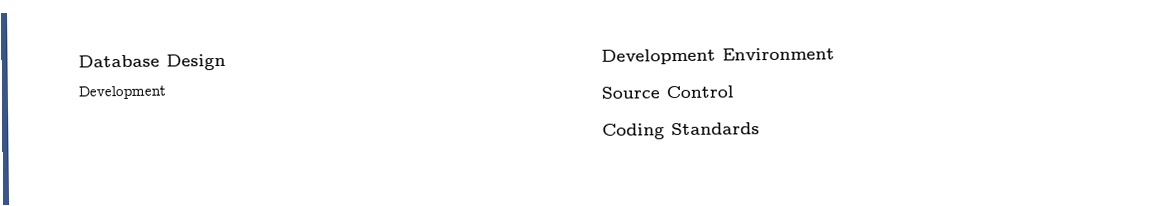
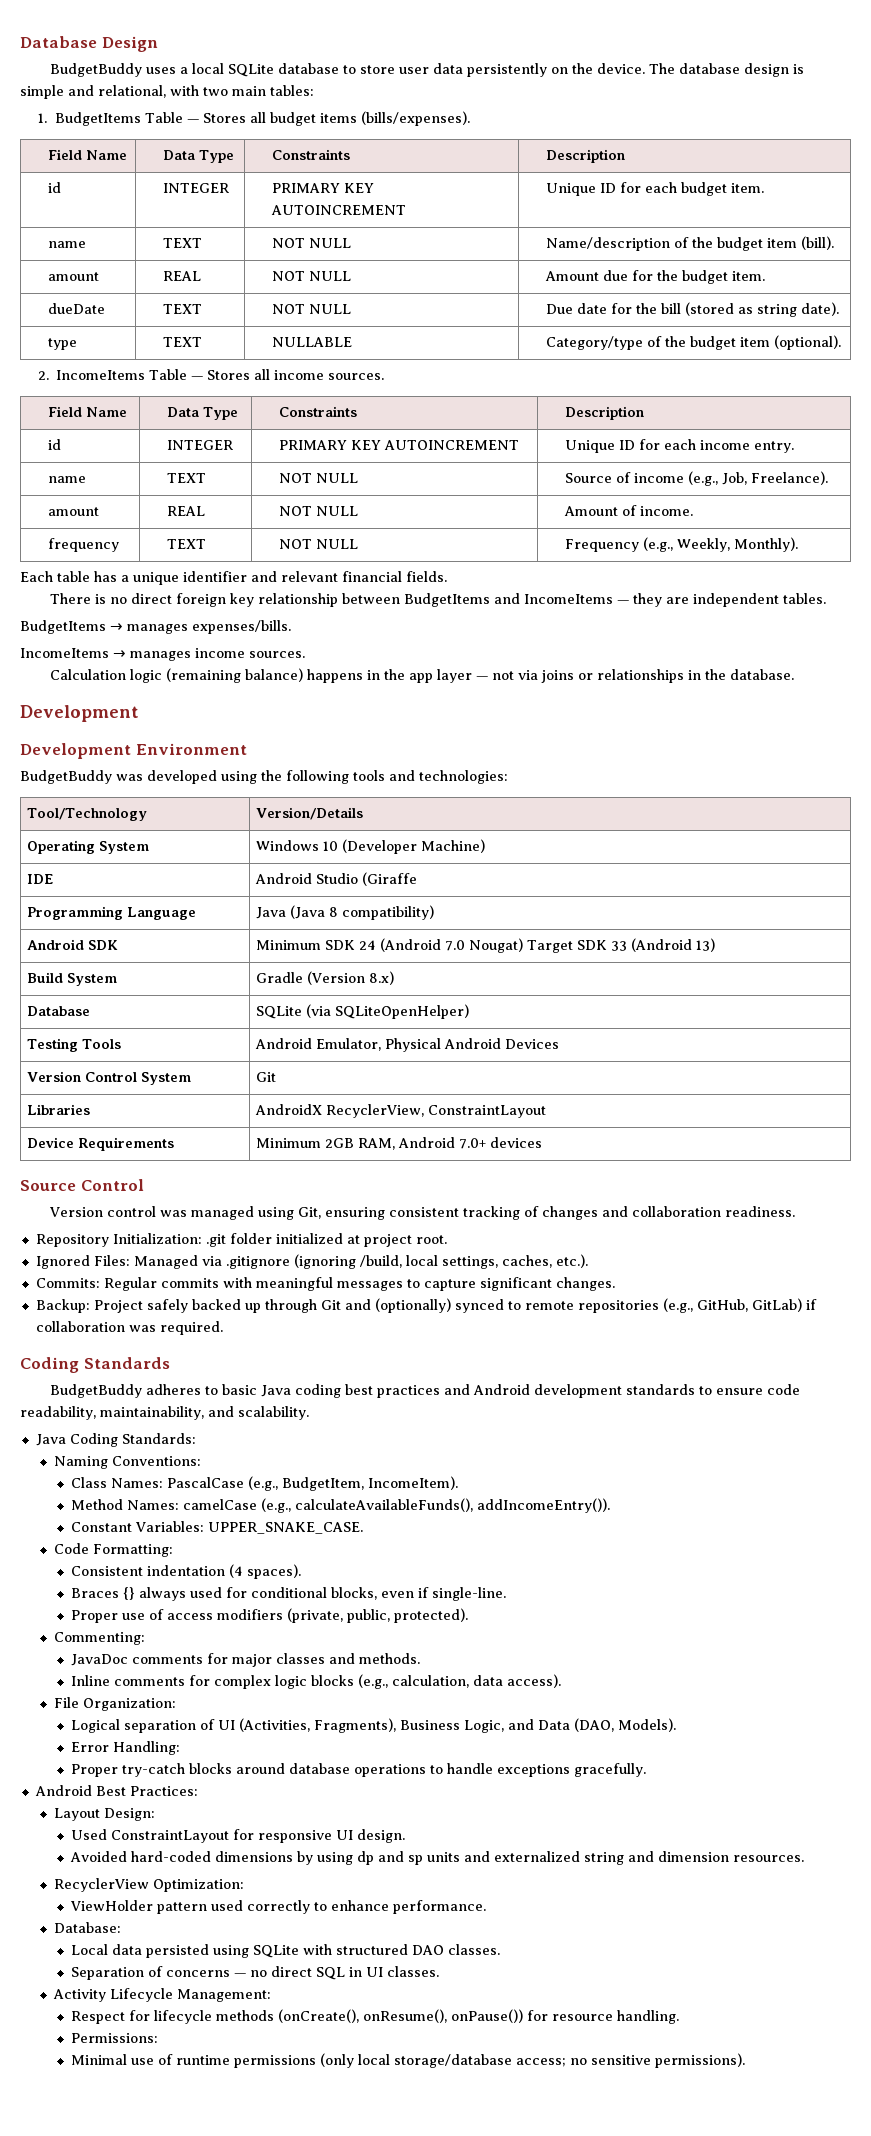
[78,85,166,100] [601,47,835,65] [601,85,734,99] [602,122,760,140] Development // Development Environment // Source Control // Coding Standards -> [50,63,805,77] [20,85,314,99] [37,111,471,126] [48,149,128,160] [163,150,235,163] [272,149,351,160] [546,149,626,163] [48,182,62,193] [163,183,230,193] [272,183,375,193] [271,205,407,215] [546,182,765,196] [48,241,87,248] [163,238,203,248] [272,238,352,248] [546,236,835,251] [48,272,100,281] [163,271,202,281] [272,271,352,281] [545,270,766,284] [48,303,106,314] [163,304,203,314] [272,304,352,314] [546,302,840,317] [48,338,78,350] [163,337,203,347] [272,337,353,347] [546,335,842,350] [37,369,384,380] [48,406,128,417] [167,407,239,420] [279,406,358,417] [565,406,645,420] [48,439,62,450] [167,440,234,450] [279,440,520,450] [565,439,795,453] [48,476,87,483] [167,473,207,483] [279,473,359,483] [565,471,829,486] [48,507,100,516] [167,506,206,516] [279,506,359,516] [564,505,694,516] [48,538,120,552] [167,539,207,549] [279,539,359,549] [565,537,799,552] [20,571,447,585] [50,593,827,607] [20,620,291,634] [20,648,305,661] [50,668,795,683] [20,705,139,722] [20,743,247,759] [20,770,508,784] [27,808,148,821] [256,807,364,820] [27,840,150,854] [256,839,486,854] [27,874,54,884] [255,872,418,886] [27,906,197,920] [256,905,435,920] [27,939,119,950] [256,938,716,953] [27,972,118,986] [256,971,395,985] [27,1006,91,1016] [256,1004,470,1019] [27,1038,122,1052] [255,1038,560,1052] [27,1071,192,1085] [256,1072,277,1082] [27,1104,91,1115] [255,1104,547,1118] [27,1137,175,1151] [256,1137,543,1150] [20,1179,144,1191] [49,1206,796,1220] [35,1233,447,1247] [35,1254,588,1269] [35,1277,615,1291] [35,1298,817,1313] [35,1321,223,1335] [20,1357,170,1373] [50,1384,801,1398] [20,1406,309,1420] [35,1433,196,1447] [53,1456,201,1469] [71,1476,459,1491] [71,1498,611,1513] [71,1521,364,1534] [53,1543,173,1557] [71,1564,302,1579] [71,1587,507,1601] [71,1608,469,1623] [53,1632,145,1645] [71,1653,421,1667] [71,1674,562,1689] [53,1697,176,1711] [71,1718,677,1733] [71,1741,181,1755] [71,1763,647,1777] [34,1785,198,1796] [53,1808,155,1821] [71,1829,406,1843] [70,1851,805,1865] [53,1878,244,1892] [70,1900,487,1914] [53,1922,121,1933] [71,1944,501,1958] [71,1966,440,1980] [52,1988,271,2002] [71,2009,680,2024] [71,2033,159,2043] [71,2053,746,2068] BudgetBuddy uses a local SQLite database to store user data persistently on the device. The database design is simple and relational, with two main tables: // 1. BudgetItems Table — Stores all budget items (bills/expenses). // Field Name | Data Type | Constraints | Description // id | INTEGER | PRIMARY KEY AUTOINCREMENT | Unique ID for each budget item. // name | TEXT | NOT NULL | Name/description of the budget item (bill). // amount | REAL | NOT NULL | Amount due for the budget item. // dueDate | TEXT | NOT NULL | Due date for the bill (stored as string date). // type | TEXT | NULLABLE | Category/type of the budget item (optional). // 2. IncomeItems Table — Stores all income sources. // Field Name | Data Type | Constraints | Description // id | INTEGER | PRIMARY KEY AUTOINCREMENT | Unique ID for each income entry. // name | TEXT | NOT NULL | Source of income (e.g., Job, Freelance). // amount | REAL | NOT NULL | Amount of income. // frequency | TEXT | NOT NULL | Frequency (e.g., Weekly, Monthly). // Each table has a unique identifier and relevant financial fields. // There is no direct foreign key relationship between BudgetItems and IncomeItems — they are independent tables. // BudgetItems → manages expenses/bills. // IncomeItems → manages income sources. // Calculation logic (remaining balance) happens in the app layer — not via joins or relationships in the database. // Development // Development Environment // BudgetBuddy was developed using the following tools and technologies: // Tool/Technology | Version/Details // Operating System | Windows 10 (Developer Machine) // IDE | Android Studio (Giraffe // Programming Language | Java (Java 8 compatibility) // Android SDK | Minimum SDK 24 (Android 7.0 Nougat) Target SDK 33 (Android 13) // Build System | Gradle (Version 8.x) // Database | SQLite (via SQLiteOpenHelper) // Testing Tools | Android Emulator, Physical Android Devices // Version Control System | Git // Libraries | AndroidX RecyclerView, ConstraintLayout // Device Requirements | Minimum 2GB RAM, Android 7.0+ devices // Source Control // Version control was managed using Git, ensuring consistent tracking of changes and collaboration readiness. // Repository Initialization: .git folder initialized at project root. // Ignored Files: Managed via .gitignore (ignoring /build, local settings, caches, etc.). // Commits: Regular commits with meaningful messages to capture significant changes. // Backup: Project safely backed up through Git and (optionally) synced to remote repositories (e.g., GitHub, GitLab) if collaboration was required. // Coding Standards // BudgetBuddy adheres to basic Java coding best practices and Android development standards to ensure code readability, maintainability, and scalability. // Java Coding Standards: // Naming Conventions: // Class Names: PascalCase (e.g., BudgetItem, IncomeItem). // Method Names: camelCase (e.g., calculateAvailableFunds(), addIncomeEntry()). // Constant Variables: UPPER_SNAKE_CASE. // Code Formatting: // Consistent indentation (4 spaces). // Braces {} always used for conditional blocks, even if single-line. // Proper use of access modifiers (private, public, protected). // Commenting: // JavaDoc comments for major classes and methods. // Inline comments for complex logic blocks (e.g., calculation, data access). // File Organization: // Logical separation of UI (Activities, Fragments), Business Logic, and Data (DAO, Models). // Error Handling: // Proper try-catch blocks around database operations to handle exceptions gracefully. // Android Best Practices: // Layout Design: // Used ConstraintLayout for responsive UI design. // Avoided hard-coded dimensions by using dp and sp units and externalized string and dimension resources. // RecyclerView Optimization: // ViewHolder pattern used correctly to enhance performance. // Database: // Local data persisted using SQLite with structured DAO classes. // Separation of concerns — no direct SQL in UI classes. // Activity Lifecycle Management: // Respect for lifecycle methods (onCreate(), onResume(), onPause()) for resource handling. // Permissions: // Minimal use of runtime permissions (only local storage/database access; no sensitive permissions).

